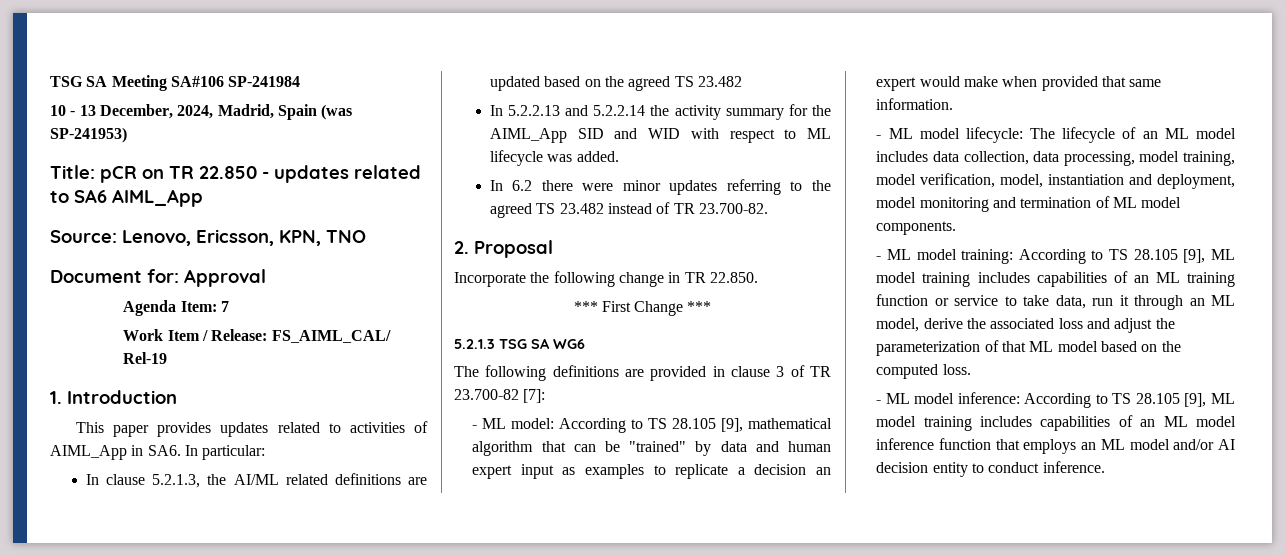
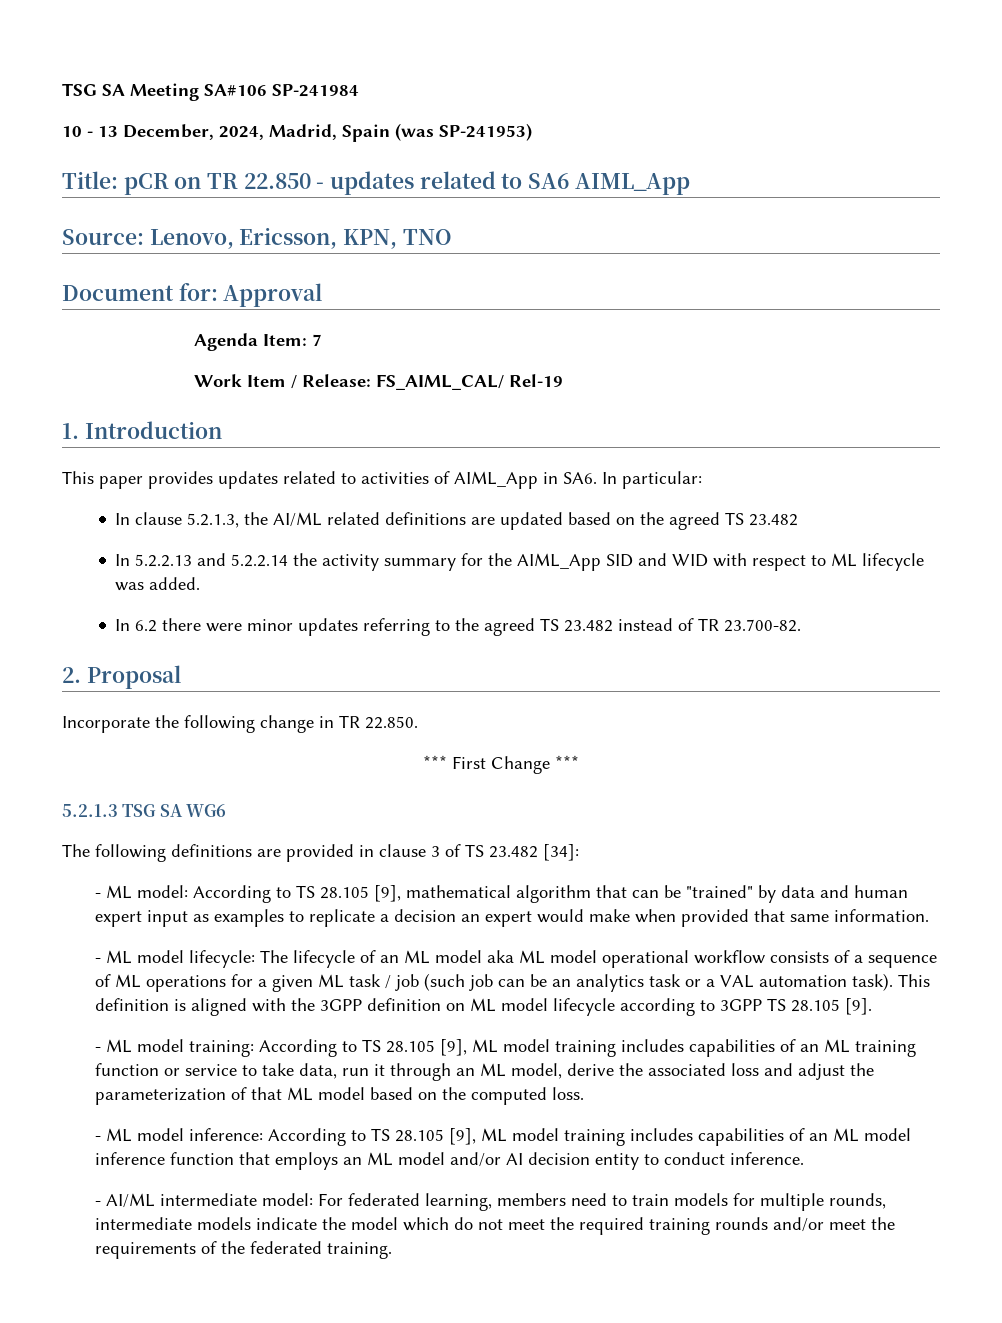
[810,366,831,377] [454,389,546,403] TR 23.700-82 [7]: -> [465,844,579,861] TS 23.482 [34]:
[876,151,1235,166] [876,173,1235,189] [876,196,1182,212] [876,221,957,235] includes data collection, data processing, model training, model verification, model, instantiation and deployment, model monitoring and termination of ML model components. -> [486,950,937,968] [94,973,930,992] [94,998,872,1016] aka ML model operational workflow consists of a sequence of ML operations for a given ML task / job (such job can be an analytics task or a VAL automation task). This definition is aligned with the 3GPP definition on ML model lifecycle according to 3GPP TS 28.105 [9].
(1105, 467) none -> [94,1193,886,1211] [94,1217,895,1235] [94,1241,392,1259] // - AI/ML intermediate model: For federated learning, members need to train models for multiple rounds, intermediate models indicate the model which do not meet the required training rounds and/or meet the requirements of the federated training.

